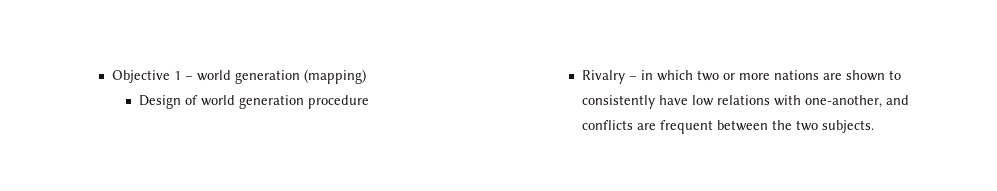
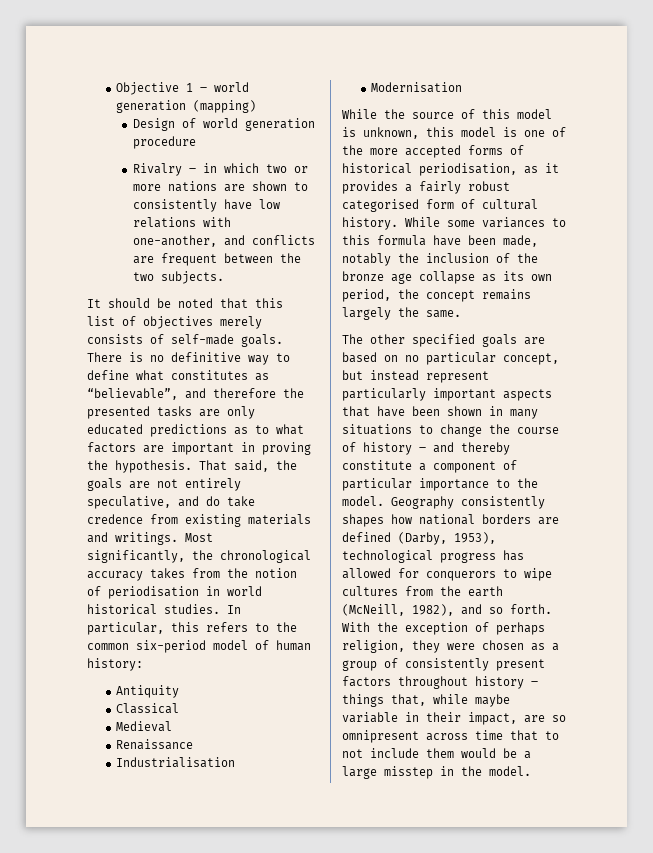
(875, 126) none -> [87,298,283,309] [87,316,262,329] [87,334,283,347] [87,352,290,365] [87,370,269,381] [87,388,304,400] [87,406,255,419] [87,424,304,437] [87,442,311,455] [87,460,297,473] [87,478,241,491] [87,496,255,509] [87,514,311,527] [87,532,213,545] [87,550,311,563] [87,568,297,581] [87,586,262,599] [87,604,241,615] [87,622,297,635] [87,640,311,653] [87,658,143,671] [116,685,180,698] [116,703,180,714] [116,721,173,732] [116,739,194,750] [116,757,236,768] [371,82,463,93] [342,109,552,119] [342,127,566,139] [342,145,524,158] [342,163,559,176] [342,181,510,194] [342,199,538,212] [342,217,566,230] [342,235,538,247] [342,253,538,266] [342,271,552,284] [342,289,531,302] [342,307,461,320] [342,334,545,347] [342,352,559,365] [342,370,489,383] [342,388,552,401] [342,406,538,419] [342,424,559,437] [342,442,510,455] [342,460,517,473] [342,478,538,491] [342,496,545,509] [342,514,559,527] [342,532,496,545] [342,550,524,563] [342,568,552,581] [342,586,503,597] [342,604,552,616] [342,622,545,635] [342,640,559,653] [342,658,545,671] [342,676,538,689] [342,694,510,707] [342,712,566,725] [342,730,559,743] [342,748,531,759] [342,766,531,779] // It should be noted that this list of objectives merely consists of self-made goals. There is no definitive way to define what constitutes as “believable”, and therefore the presented tasks are only educated predictions as to what factors are important in proving the hypothesis. That said, the goals are not entirely speculative, and do take credence from existing materials and writings. Most significantly, the chronological accuracy takes from the notion of periodisation in world historical studies. In particular, this refers to the common six-period model of human history: // Antiquity // Classical // Medieval // Renaissance // Industrialisation // Modernisation // While the source of this model is unknown, this model is one of the more accepted forms of historical periodisation, as it provides a fairly robust categorised form of cultural history. While some variances to this formula have been made, notably the inclusion of the bronze age collapse as its own period, the concept remains largely the same. // The other specified goals are based on no particular concept, but instead represent particularly important aspects that have been shown in many situations to change the course of history – and thereby constitute a component of particular importance to the model. Geography consistently shapes how national borders are defined (Darby, 1953), technological progress has allowed for conquerors to wipe cultures from the earth (McNeill, 1982), and so forth. With the exception of perhaps religion, they were chosen as a group of consistently present factors throughout history – things that, while maybe variable in their impact, are so omnipresent across time that to not include them would be a large misstep in the model.

